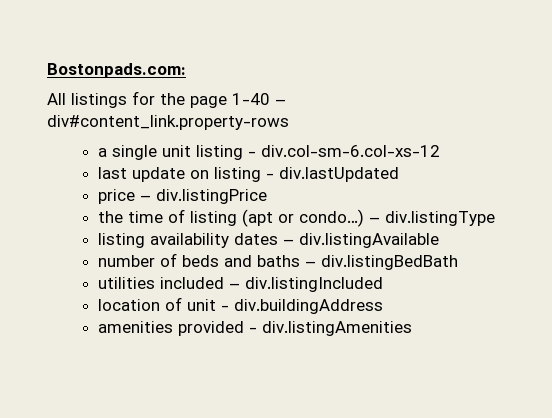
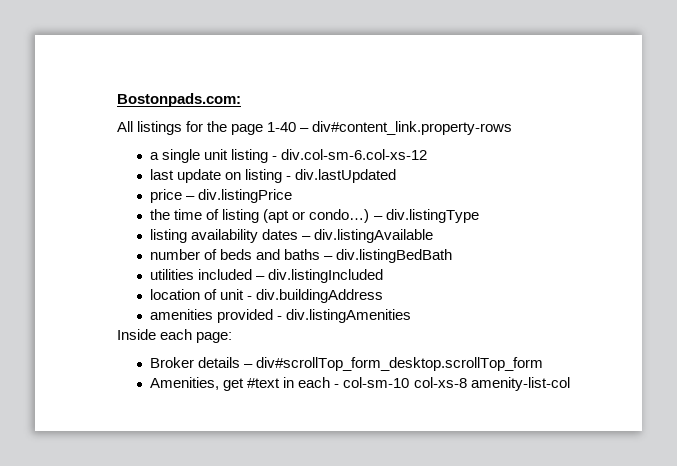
(413, 328) none -> [117,329,233,343] [150,357,544,371] [150,377,570,391] // Inside each page: // Broker details – div#scrollTop_form_desktop.scrollTop_form // Amenities, get #text in each - col-sm-10 col-xs-8 amenity-list-col

